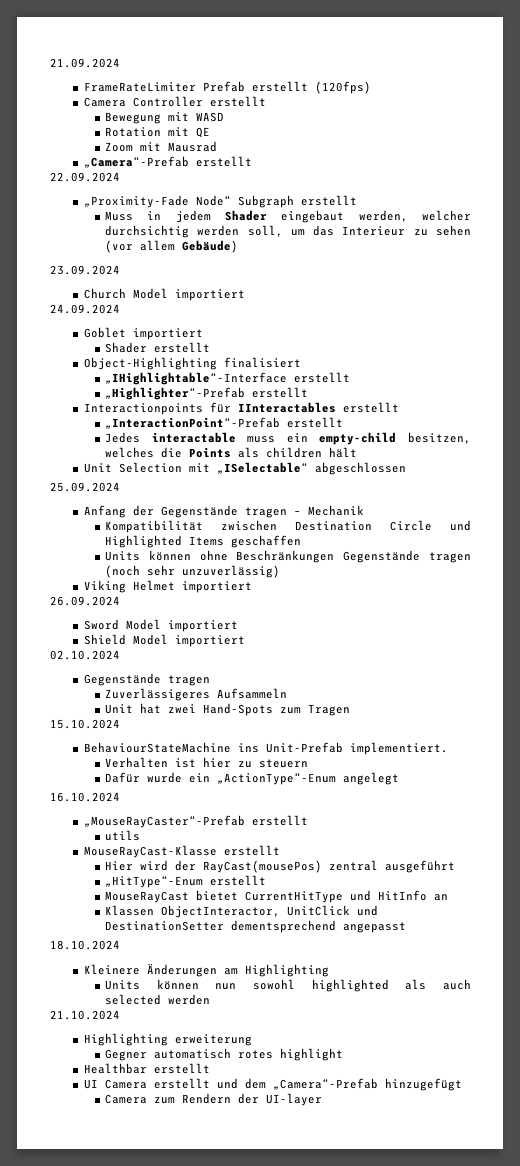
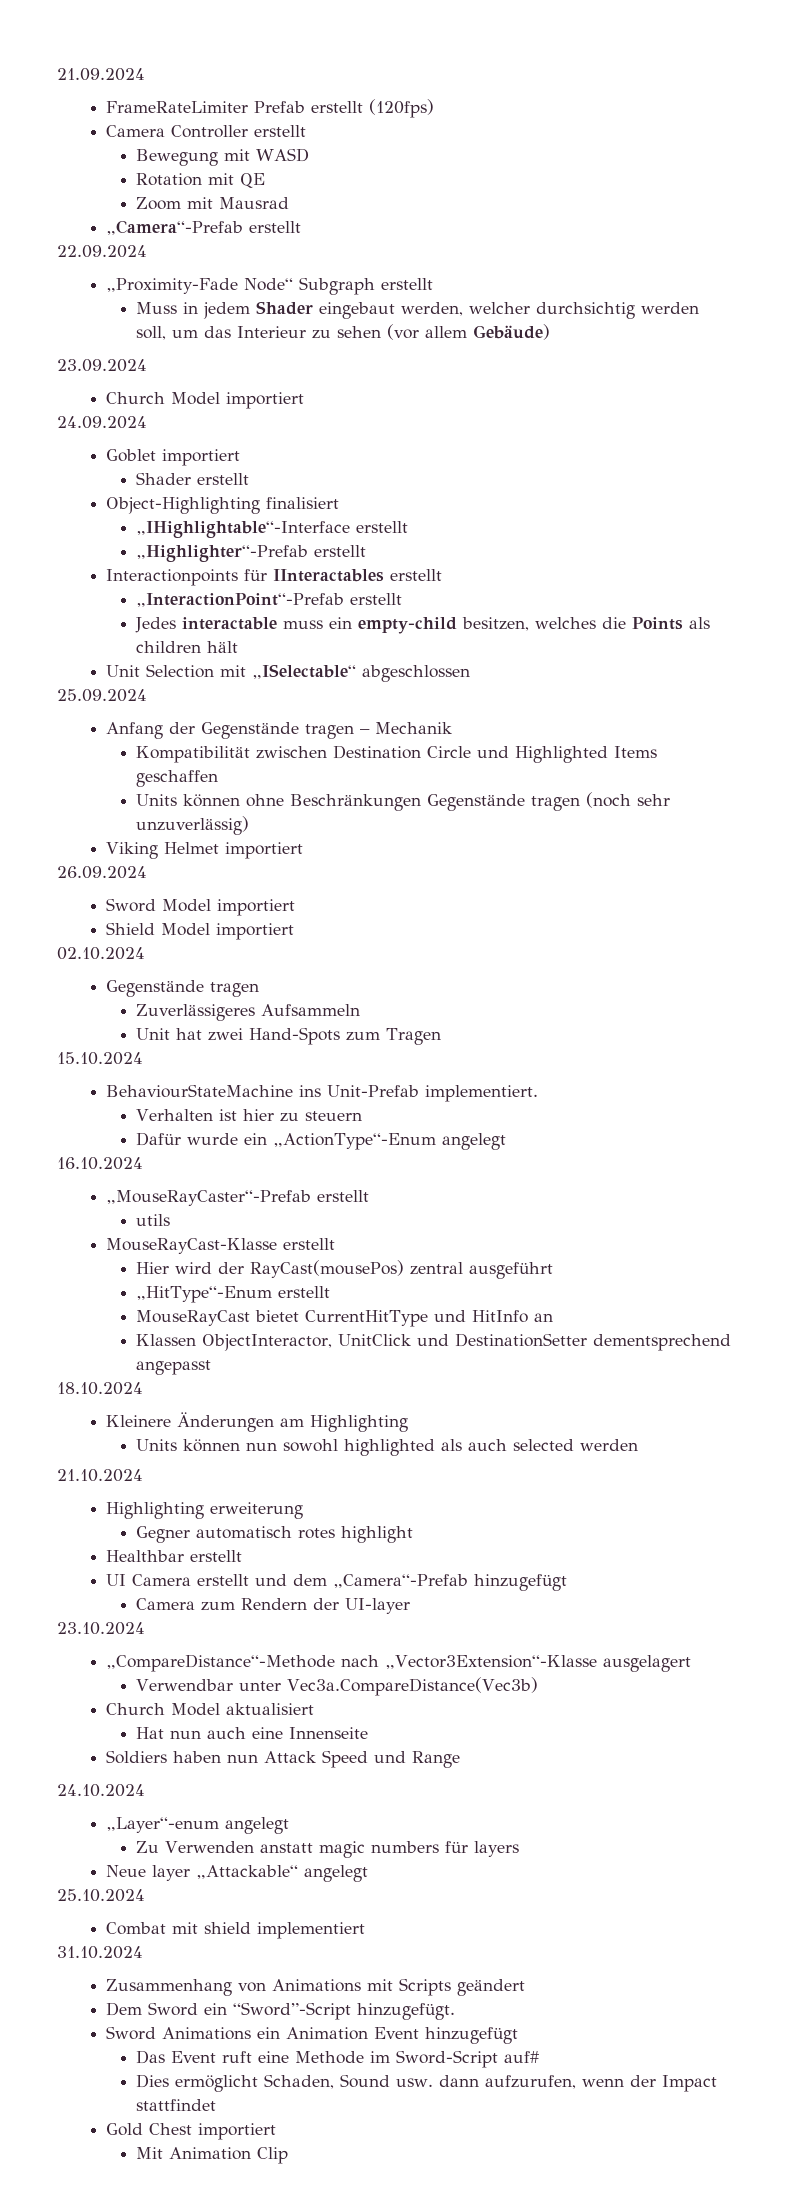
(322, 1099) none -> [57,1622,145,1635] [106,1654,692,1672] [136,1677,539,1696] [106,1703,315,1716] [136,1727,369,1739] [106,1750,461,1768] [57,1784,145,1797] [106,1817,290,1834] [136,1841,520,1858] [106,1865,369,1882] [57,1889,145,1902] [106,1922,366,1939] [57,1946,143,1959] [106,1978,526,1996] [106,2002,456,2020] [106,2026,519,2044] [136,2050,540,2068] [136,2074,718,2092] [136,2099,217,2111] [106,2123,277,2140] [136,2147,289,2164] // 23.10.2024 // „CompareDistance“-Methode nach „Vector3Extension“-Klasse ausgelagert // Verwendbar unter Vec3a.CompareDistance(Vec3b) // Church Model aktualisiert // Hat nun auch eine Innenseite // Soldiers haben nun Attack Speed und Range // 24.10.2024 // „Layer“-enum angelegt // Zu Verwenden anstatt magic numbers für layers // Neue layer „Attackable“ angelegt // 25.10.2024 // Combat mit shield implementiert // 31.10.2024 // Zusammenhang von Animations mit Scripts geändert // Dem Sword ein “Sword”-Script hinzugefügt. // Sword Animations ein Animation Event hinzugefügt // Das Event ruft eine Methode im Sword-Script auf# // Dies ermöglicht Schaden, Sound usw. dann aufzurufen, wenn der Impact stattfindet // Gold Chest importiert // Mit Animation Clip

